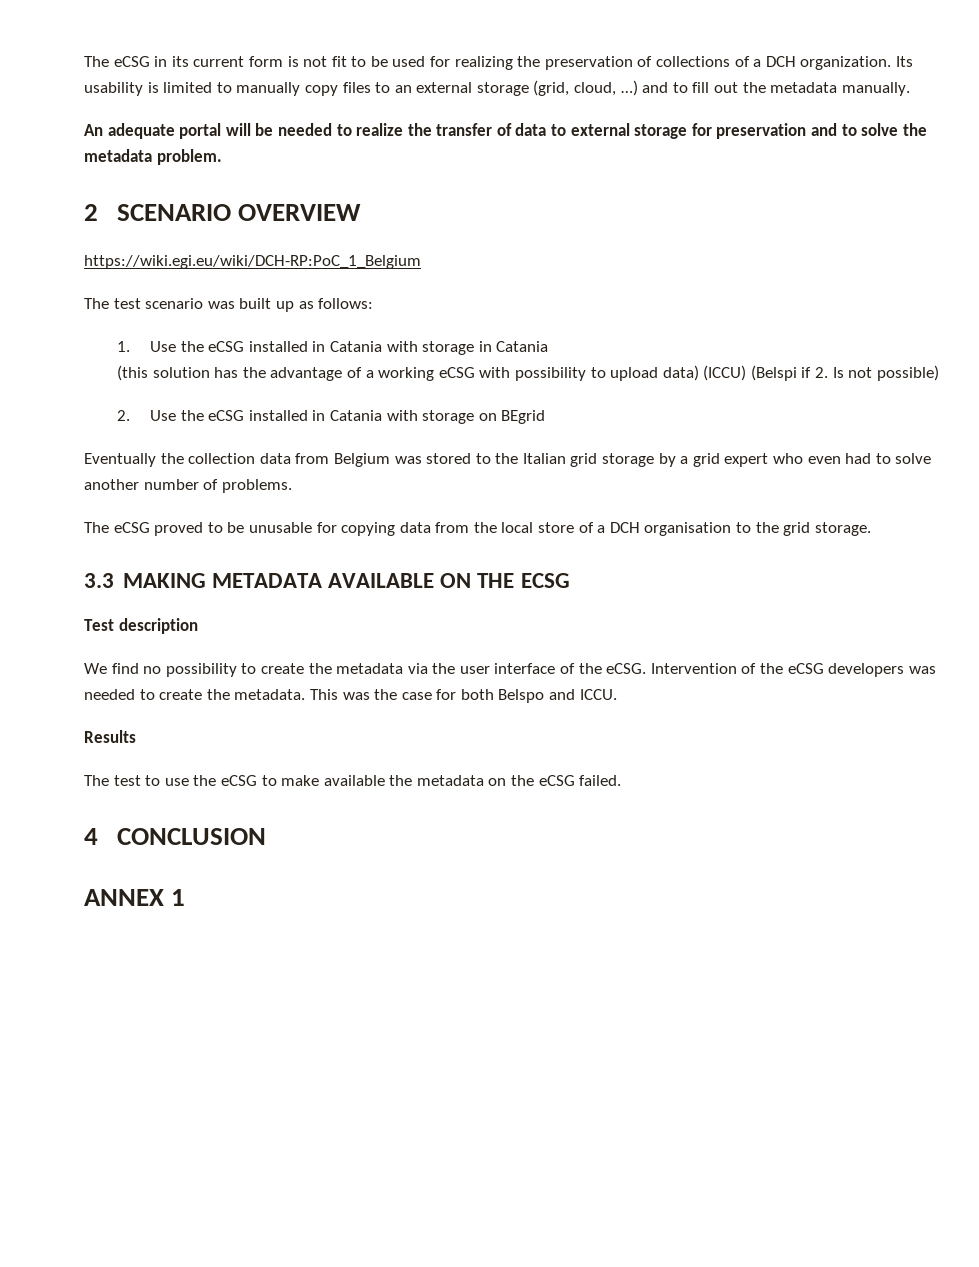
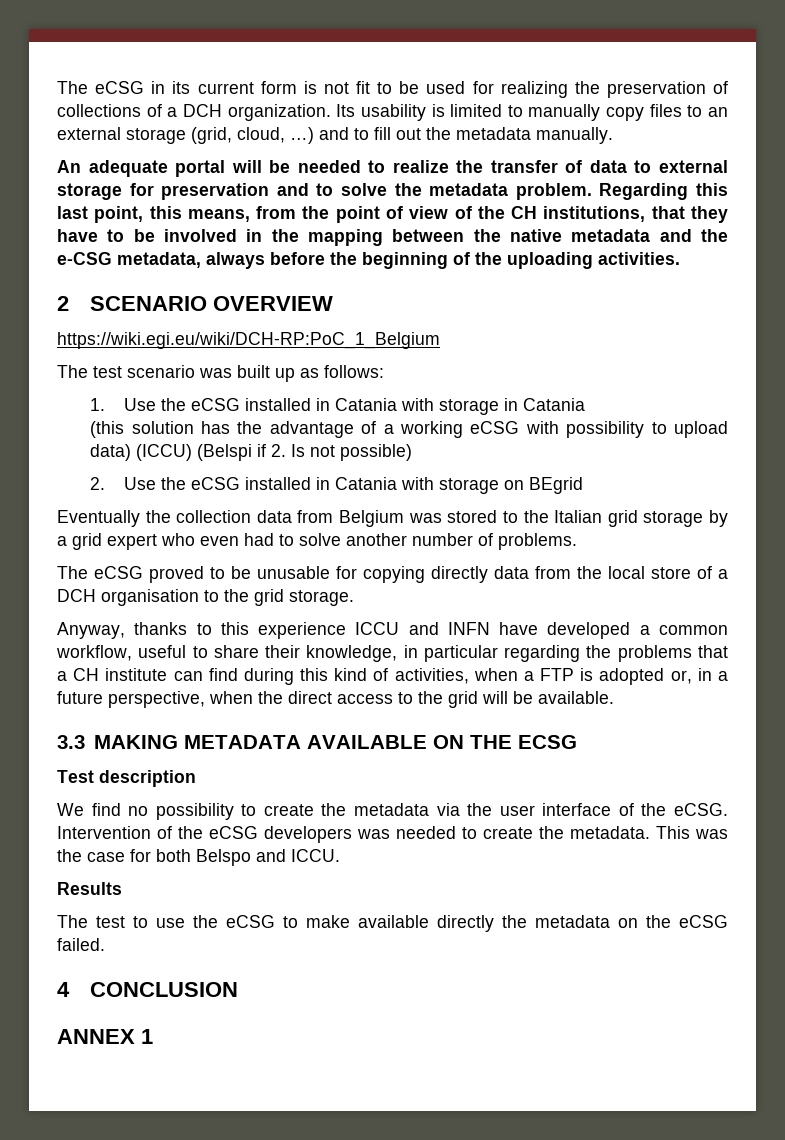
(222, 157) none -> [599,183,729,200] [57,206,728,223] [57,229,728,246] [57,252,680,269] Regarding this last point, this means, from the point of view of the CH institutions, that they have to be involved in the mapping between the native metadata and the e-CSG metadata, always before the beginning of the uploading activities.
(396, 529) none -> [431,566,488,583] directly
(871, 529) none -> [57,622,728,639] [56,645,728,662] [57,668,728,685] [57,691,614,708] // Anyway, thanks to this experience ICCU and INFN have developed a common workflow, useful to share their knowledge, in particular regarding the problems that a CH institute can find during this kind of activities, when a FTP is adopted or, in a future perspective, when the direct access to the grid will be available.
(385, 780) none -> [437,915,494,932] directly

